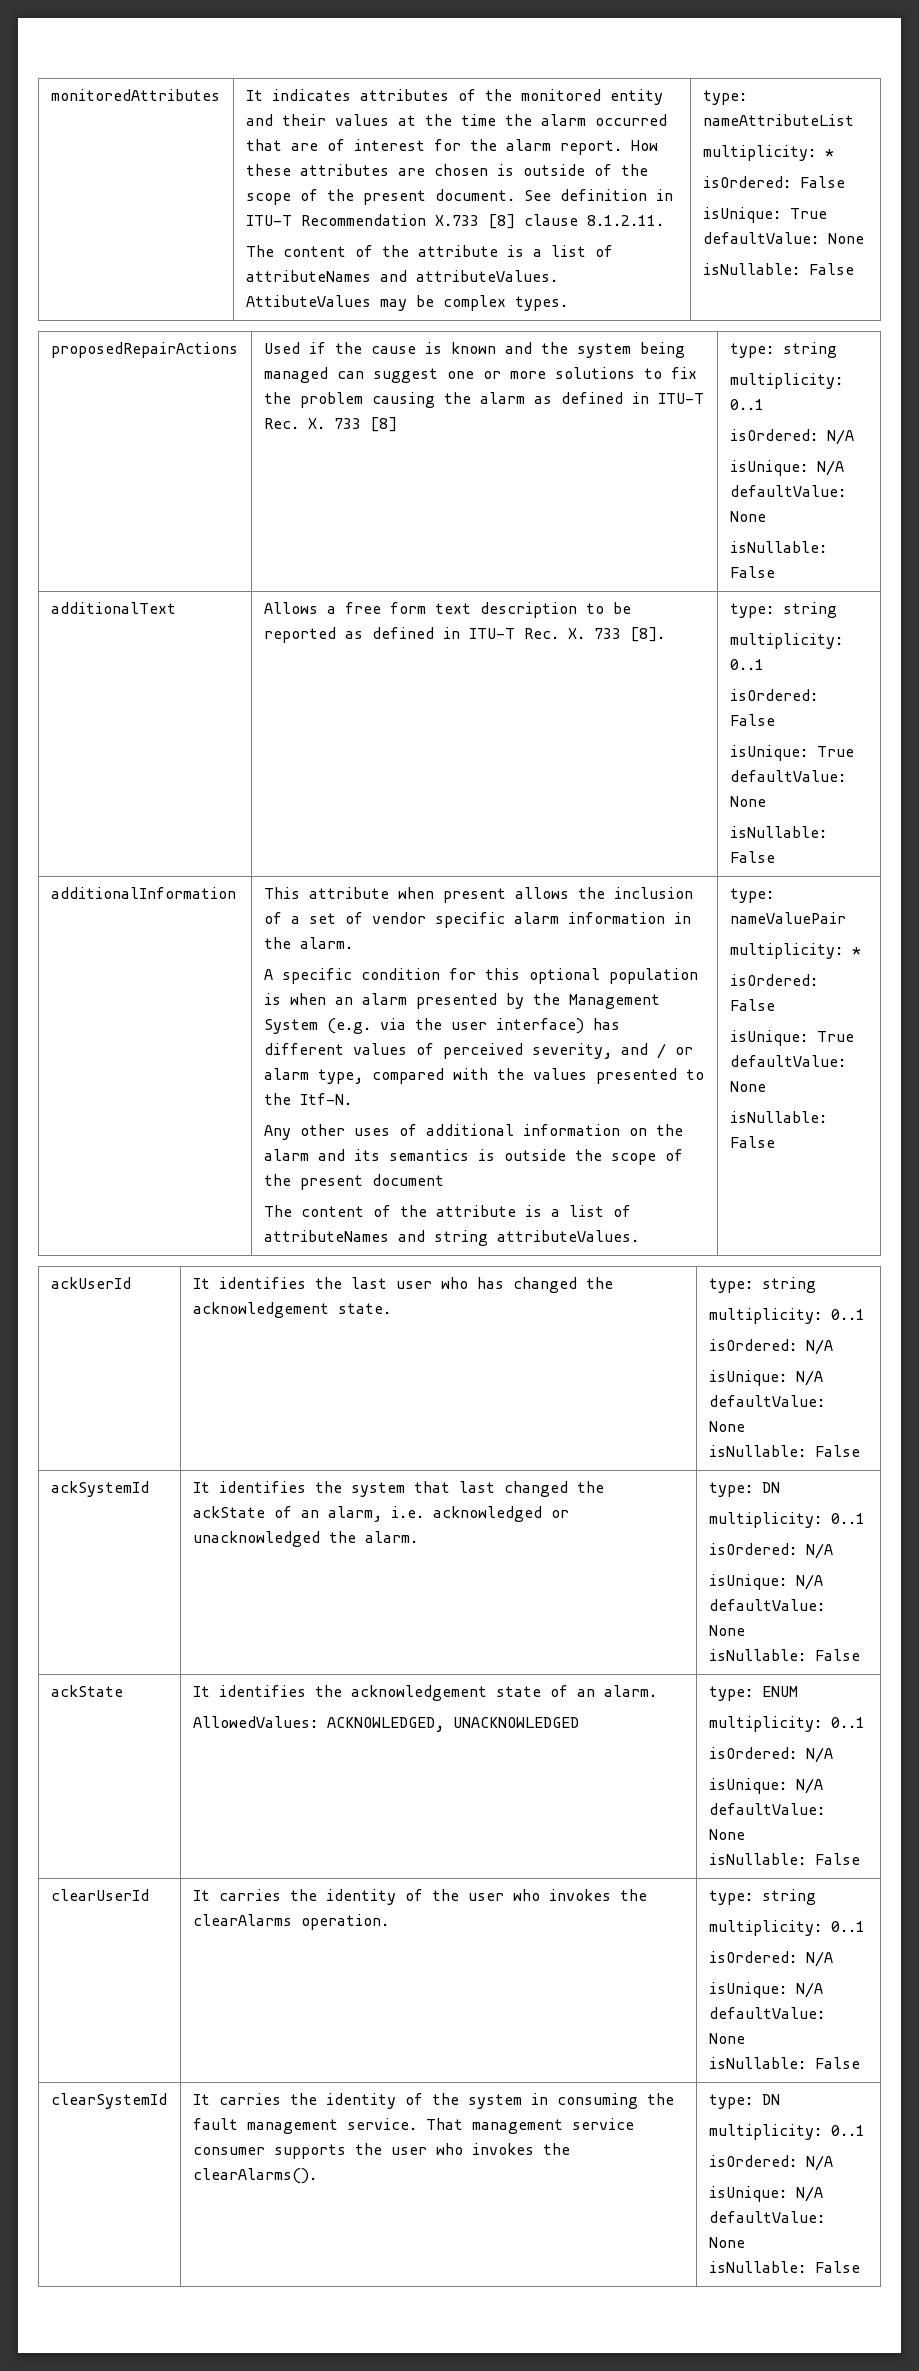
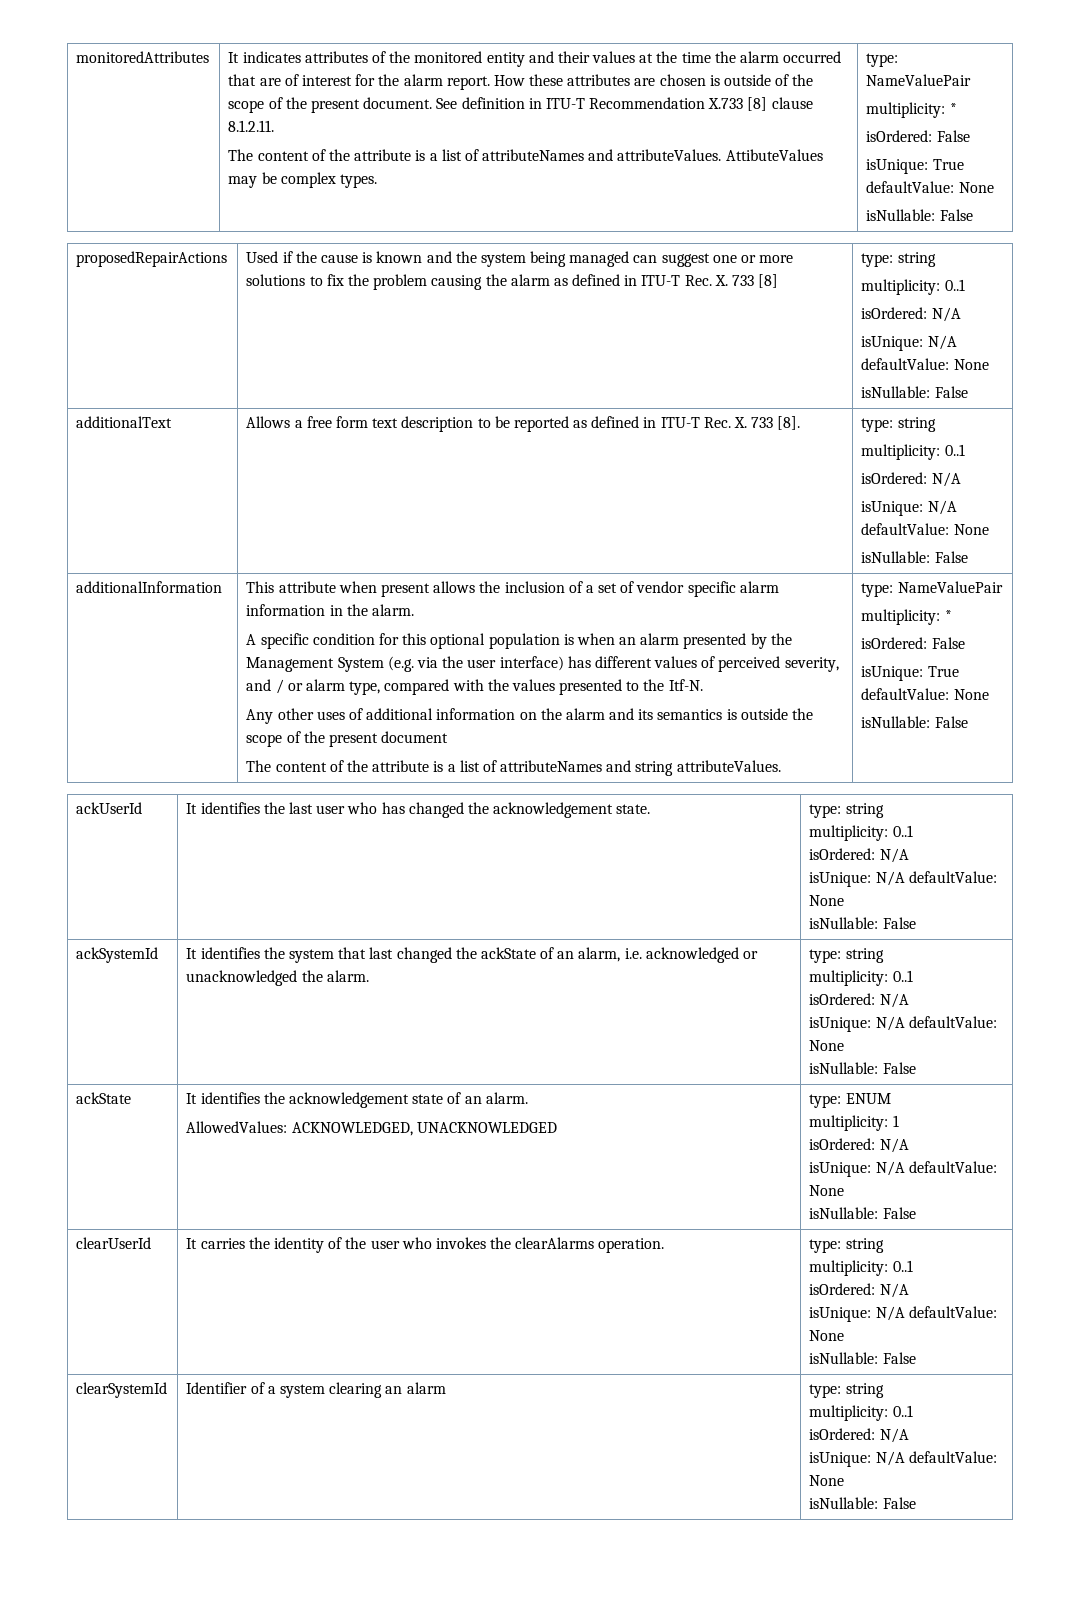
[702,114,854,126] nameAttributeList -> [866,74,972,86] NameValuePair
[729,714,775,726] [729,745,854,761] False // isUnique: True -> [931,472,961,487] [861,500,957,516] N/A // isUnique: N/A
[729,912,846,924] nameValuePair -> [897,581,1003,593] NameValuePair
[761,1482,780,1493] DN -> [845,948,884,963] string
[830,1717,865,1728] 0..1 -> [892,1115,899,1127] 1
[192,2093,674,2109] [192,2118,634,2134] [192,2143,570,2159] [192,2168,317,2184] [708,2094,780,2109] It carries the identity of the system in consuming the fault management service. That management service consumer supports the user who invokes the clearAlarms(). | type: DN -> [186,1382,446,1398] [809,1383,884,1398] Identifier of a system clearing an alarm | type: string

